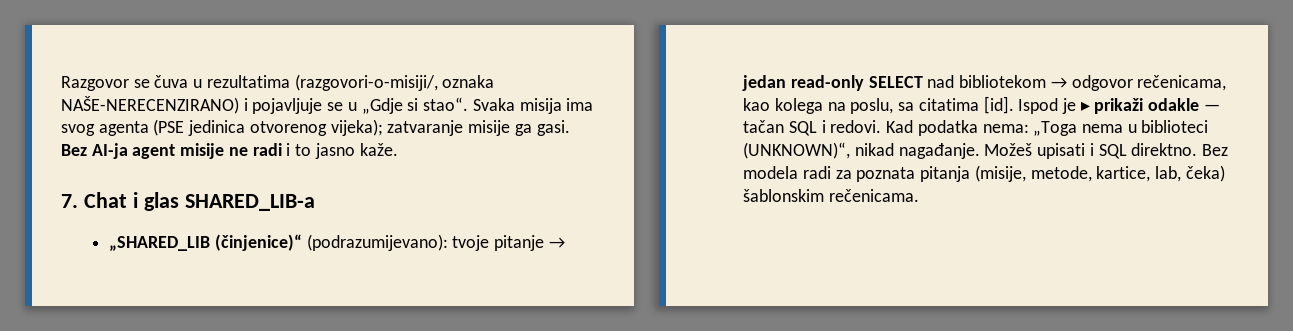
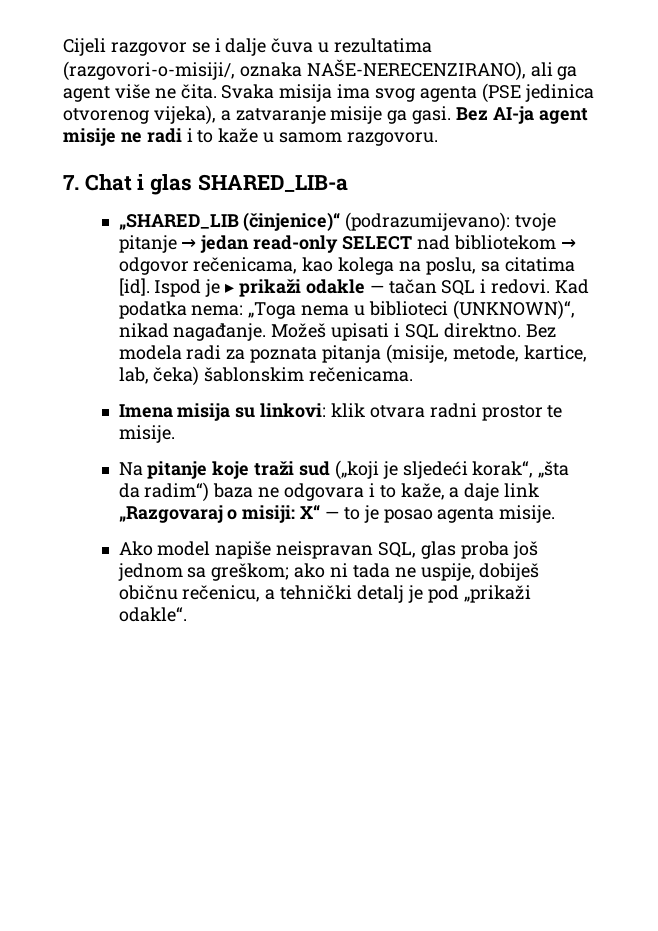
[61,76,150,91] Razgovor se -> [63,38,267,56] Cijeli razgovor se i dalje
[61,96,469,114] NAŠE-NERECENZIRANO) i pojavljuje se u „Gdje si stao“. -> [306,59,578,81] [63,84,217,102] NAŠE-NERECENZIRANO), ali ga agent više ne čita.
[330,119,383,136] vijeka); -> [153,105,231,125] vijeka), a
[314,143,398,159] jasno kaže. -> [218,128,438,146] kaže u samom razgovoru.
(919, 195) none -> [118,403,563,421] [118,425,175,443] [118,460,570,480] [118,482,540,502] [118,505,556,523] [118,541,538,559] [117,563,540,581] [118,585,531,603] [118,607,187,622] // Imena misija su linkovi: klik otvara radni prostor te misije. // Na pitanje koje traži sud („koji je sljedeći korak“, „šta da radim“) baza ne odgovara i to kaže, a daje link „Razgovaraj o misiji: X“ — to je posao agenta misije. // Ako model napiše neispravan SQL, glas proba još jednom sa greškom; ako ni tada ne uspije, dobiješ običnu rečenicu, a tehnički detalj je pod „prikaži odakle“.

